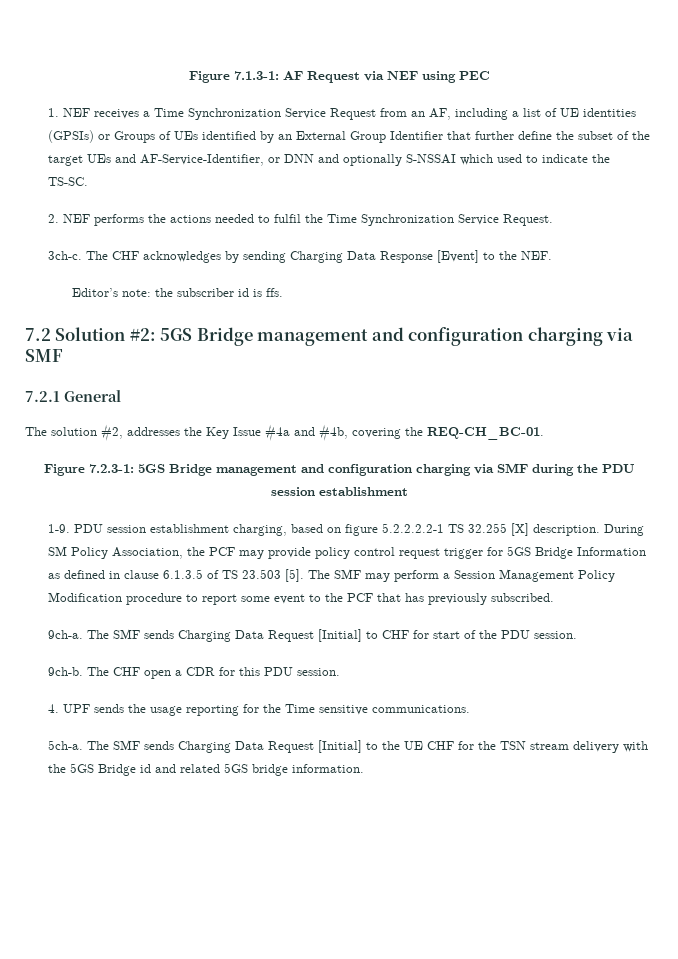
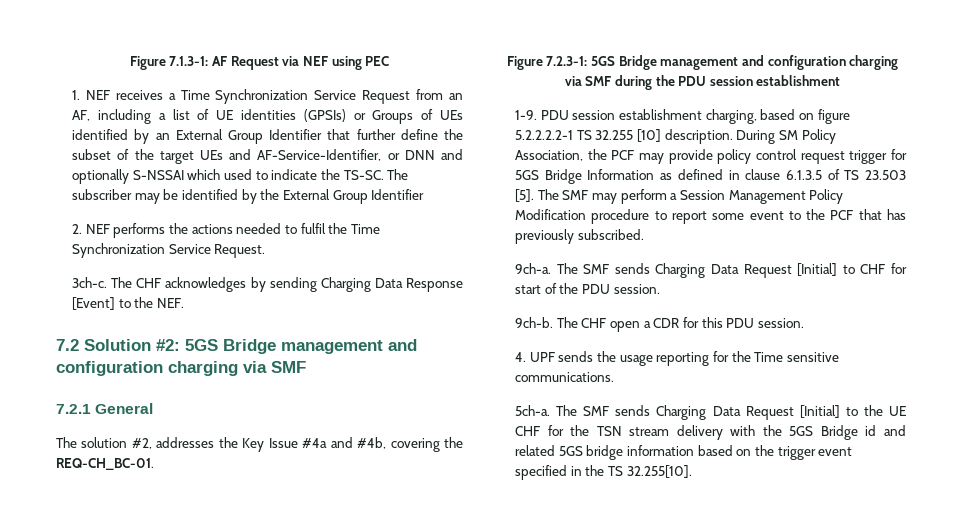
(89, 181) none -> [387,169,409,180] [72,189,425,204] The subscriber may be identified by the External Group Identifier
[71,288,283,297] // Editor’s note: the subscriber id is ffs. -> (185, 303) none
[511,523,530,536] [X] -> [637,129,662,142] [10]
[292,764,365,773] information. -> [627,445,853,460] [515,465,692,480] information based on the trigger event specified in the TS 32.255[10].

